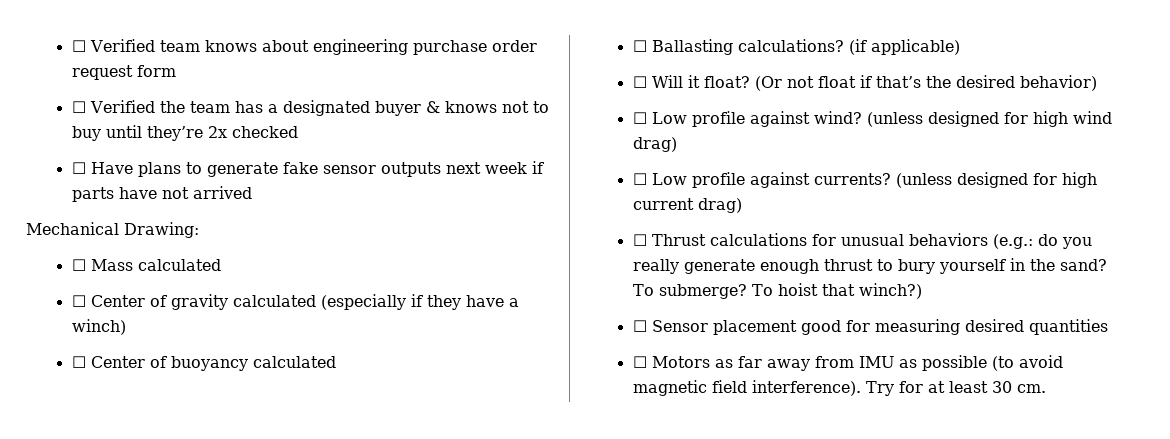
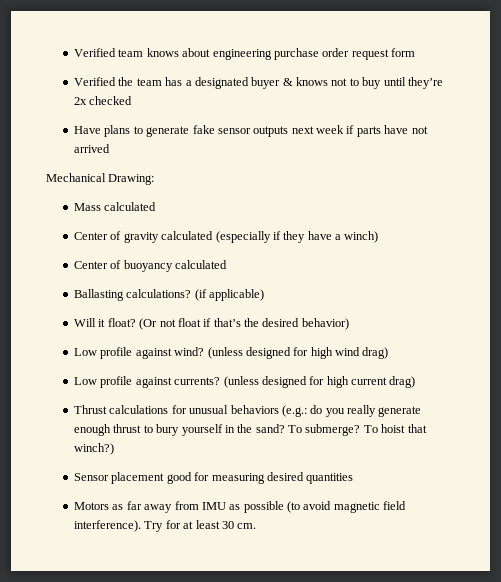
[71,40,86,52] ☐ -> (74, 52) none
[71,101,86,113] ☐ -> (416, 52) none
[71,162,86,174] ☐ -> (133, 100) none
[71,259,86,271] ☐ -> (155, 179) none
[71,295,86,307] ☐ -> (157, 206) none
[71,356,86,368] ☐ -> (379, 237) none
[632,40,647,52] ☐ -> (228, 264) none
[632,76,647,88] ☐ -> (265, 295) none
[632,112,647,124] ☐ -> (349, 324) none
[632,173,647,185] ☐ -> (389, 353) none
[632,234,647,246] ☐ -> (416, 382) none
[632,320,647,332] ☐ -> (115, 449) none
[632,356,647,368] ☐ -> (354, 478) none

